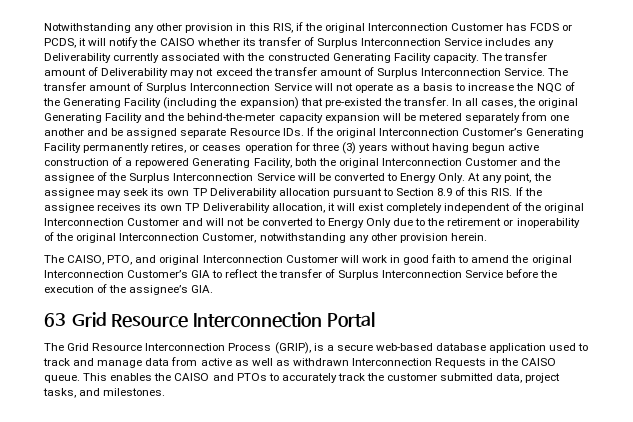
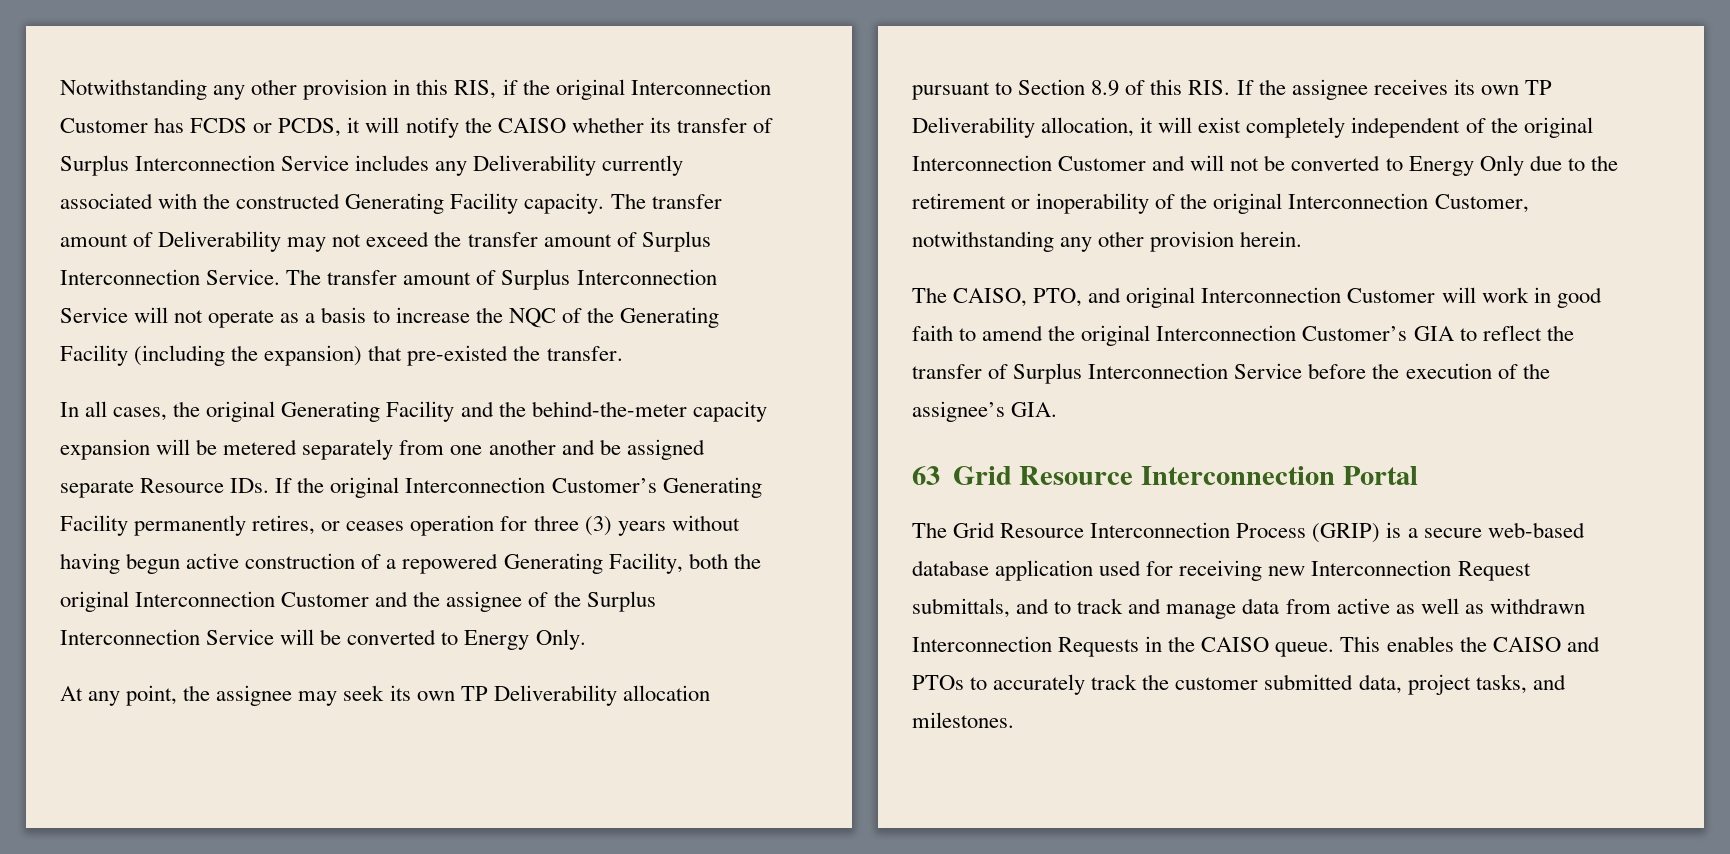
(449, 101) none -> (623, 353) //
(466, 178) none -> (586, 639) //
[274,342,311,354] (GRIP), -> [1312,523,1381,543] (GRIP)
(577, 347) none -> [1146,560,1531,581] [912,598,1050,618] for receiving new Interconnection Request submittals, and

